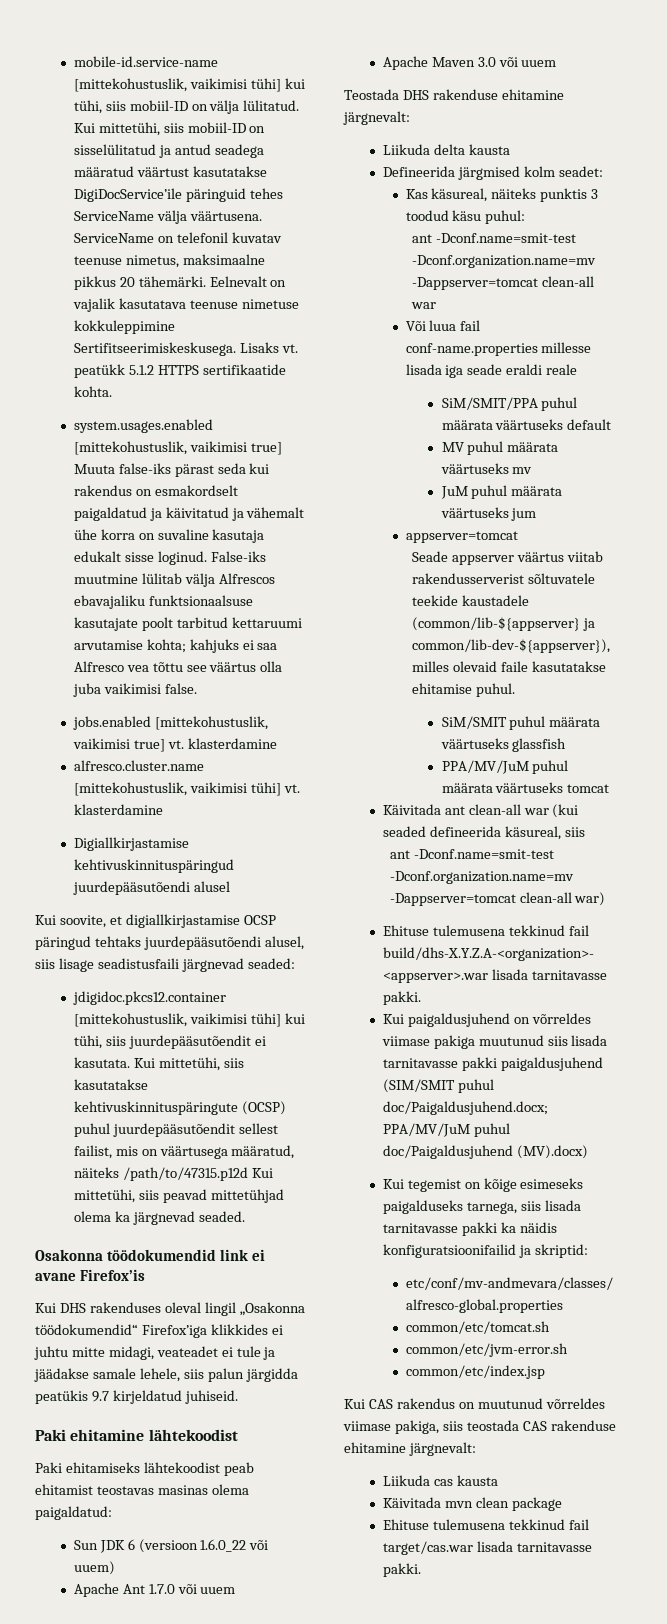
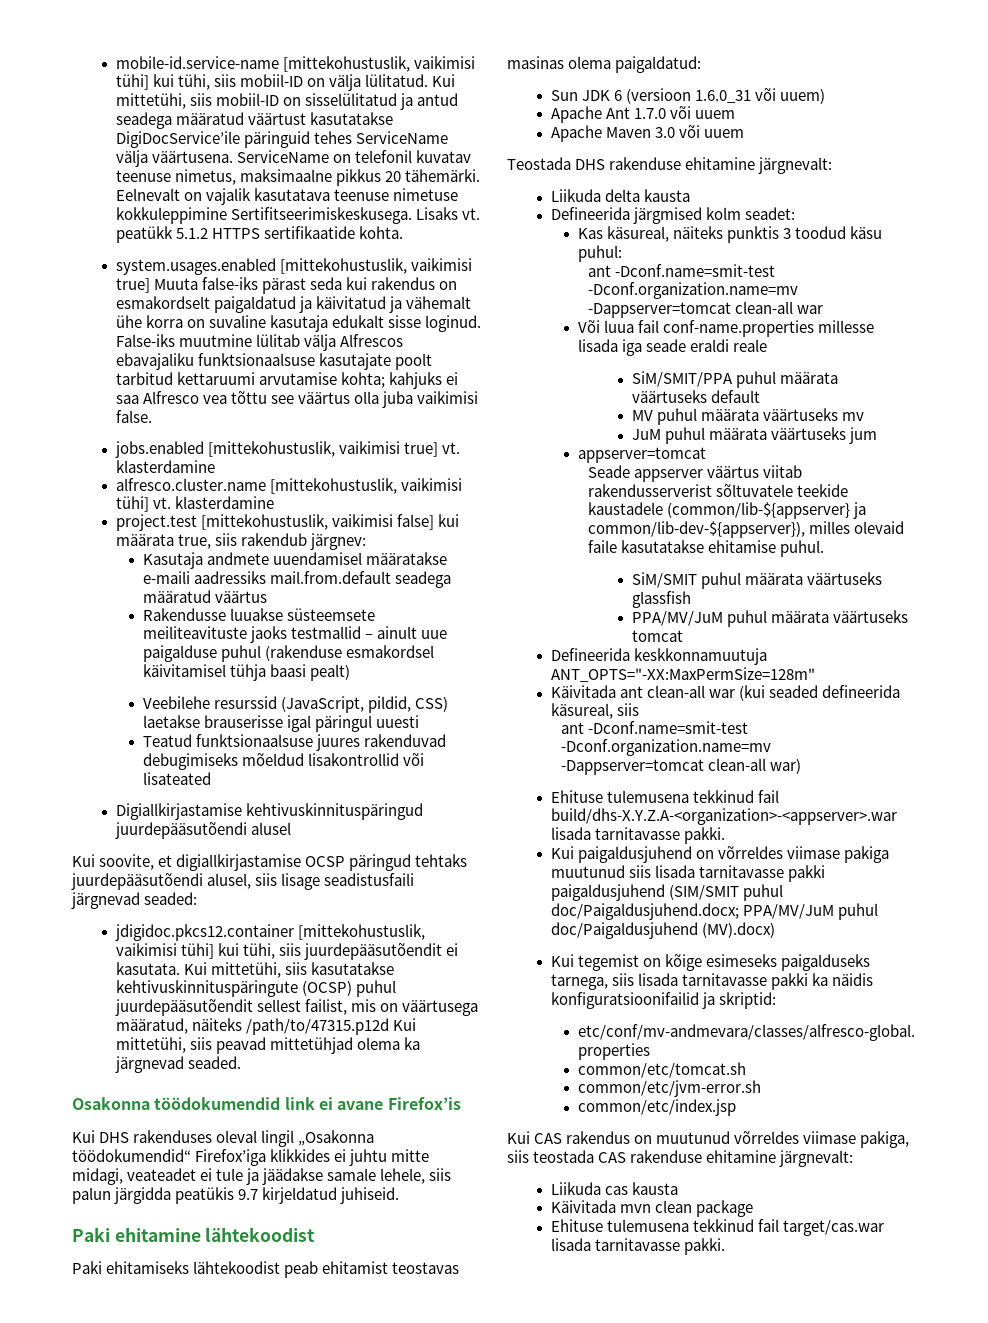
(163, 809) none -> [115,514,459,531] [115,533,366,550] [142,552,447,569] [142,571,451,588] [142,590,267,603] [142,608,375,621] [142,626,447,643] [142,645,434,662] [142,664,350,681] [142,696,448,713] [142,715,419,732] [142,734,446,751] [142,753,424,770] [142,772,211,785] // project.test [mittekohustuslik, vaikimisi false] kui määrata true, siis rakendub järgnev: // Kasutaja andmete uuendamisel määratakse e-maili aadressiks mail.from.default seadega määratud väärtus // Rakendusse luuakse süsteemsete meiliteavituste jaoks testmallid – ainult uue paigalduse puhul (rakenduse esmakordsel käivitamisel tühja baasi pealt) // Veebilehe resurssid (JavaScript, pildid, CSS) laetakse brauserisse igal päringul uuesti // Teatud funktsionaalsuse juures rakenduvad debugimiseks mõeldud lisakontrollid või lisateated
[200,1539,247,1552] 1.6.0_22 -> [694,90,751,103] 1.6.0_31
(610, 788) none -> [550,648,767,665] [550,667,815,682] // Defineerida keskkonnamuutuja ANT_OPTS="-XX:MaxPermSize=128m"

